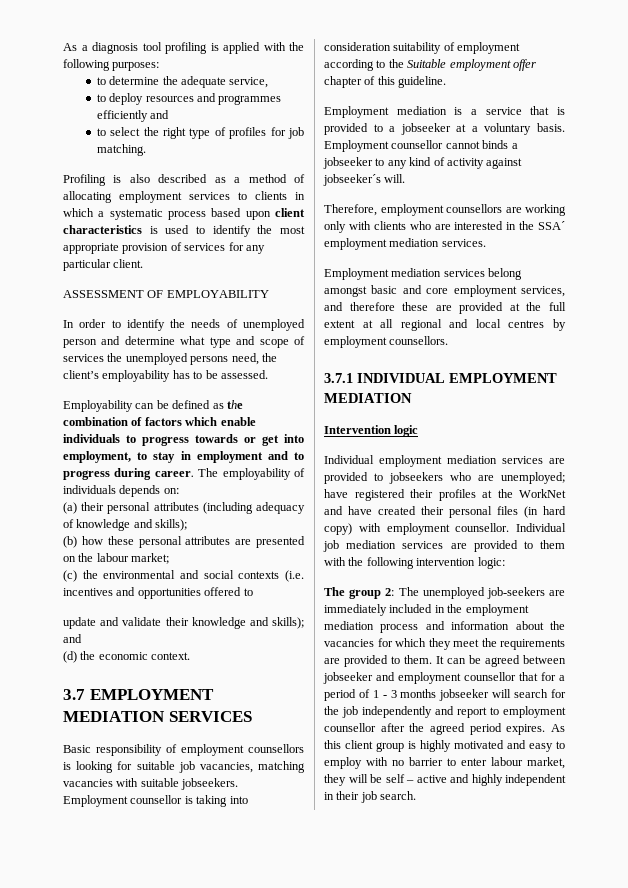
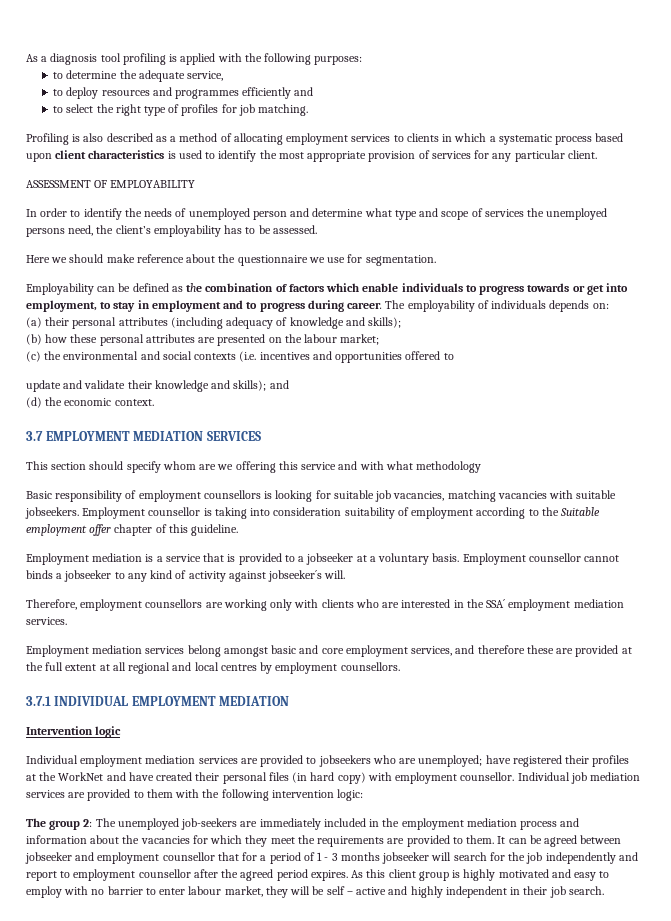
(268, 374) none -> [26,254,436,266] // Here we should make reference about the questionnaire we use for segmentation.
(252, 716) none -> [26,461,482,473] // This section should specify whom are we offering this service and with what methodology

